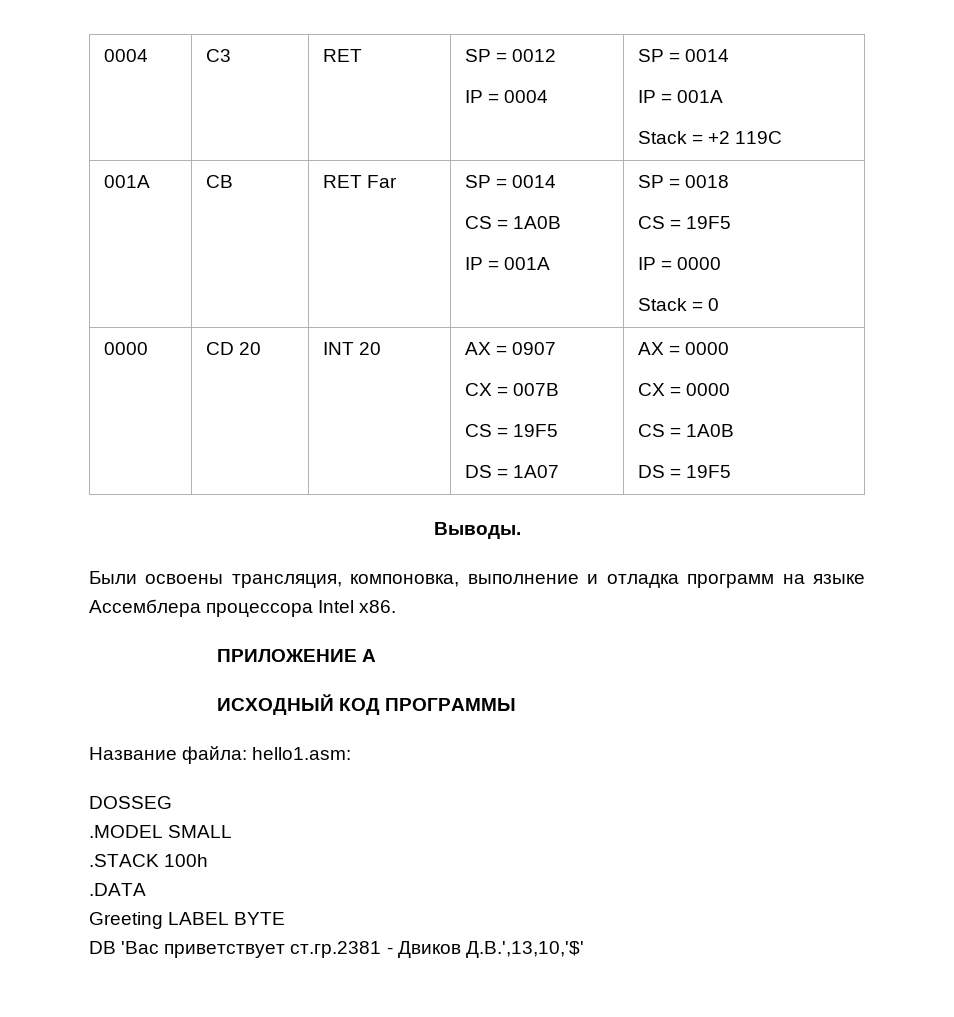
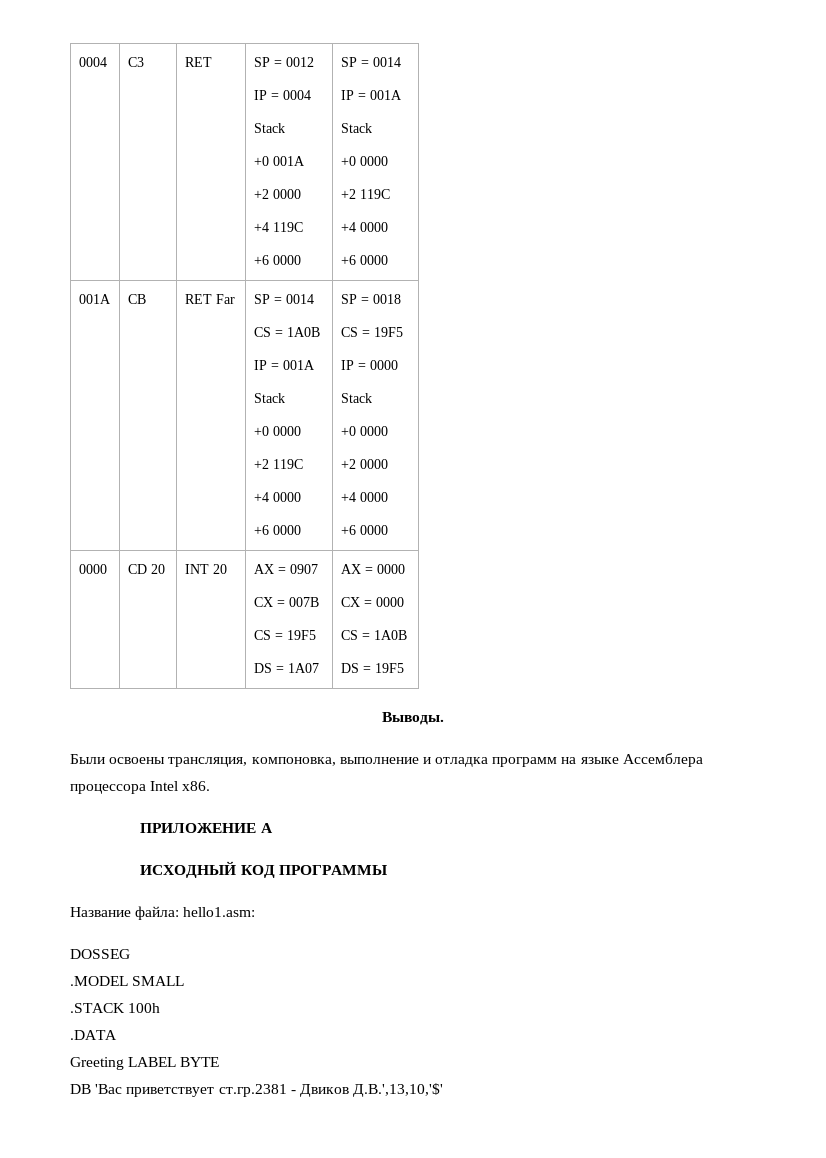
(549, 96) none -> [253,123,285,133] [253,156,305,166] [253,189,301,199] [253,222,303,232] [253,255,301,265] // Stack // +0 001A // +2 0000 // +4 119C // +6 0000
[692,131,783,144] = +2 119C -> [340,156,388,166] [340,189,390,199] [340,222,388,232] [340,255,388,265] // +0 0000 // +2 119C // +4 0000 // +6 0000
(551, 263) none -> [253,393,285,403] [253,426,301,436] [253,459,303,469] [253,492,301,502] [253,525,301,535] // Stack // +0 0000 // +2 119C // +4 0000 // +6 0000
[692,298,720,311] = 0 -> [340,426,388,436] [340,459,388,469] [340,492,388,502] [340,525,388,535] // +0 0000 // +2 0000 // +4 0000 // +6 0000

